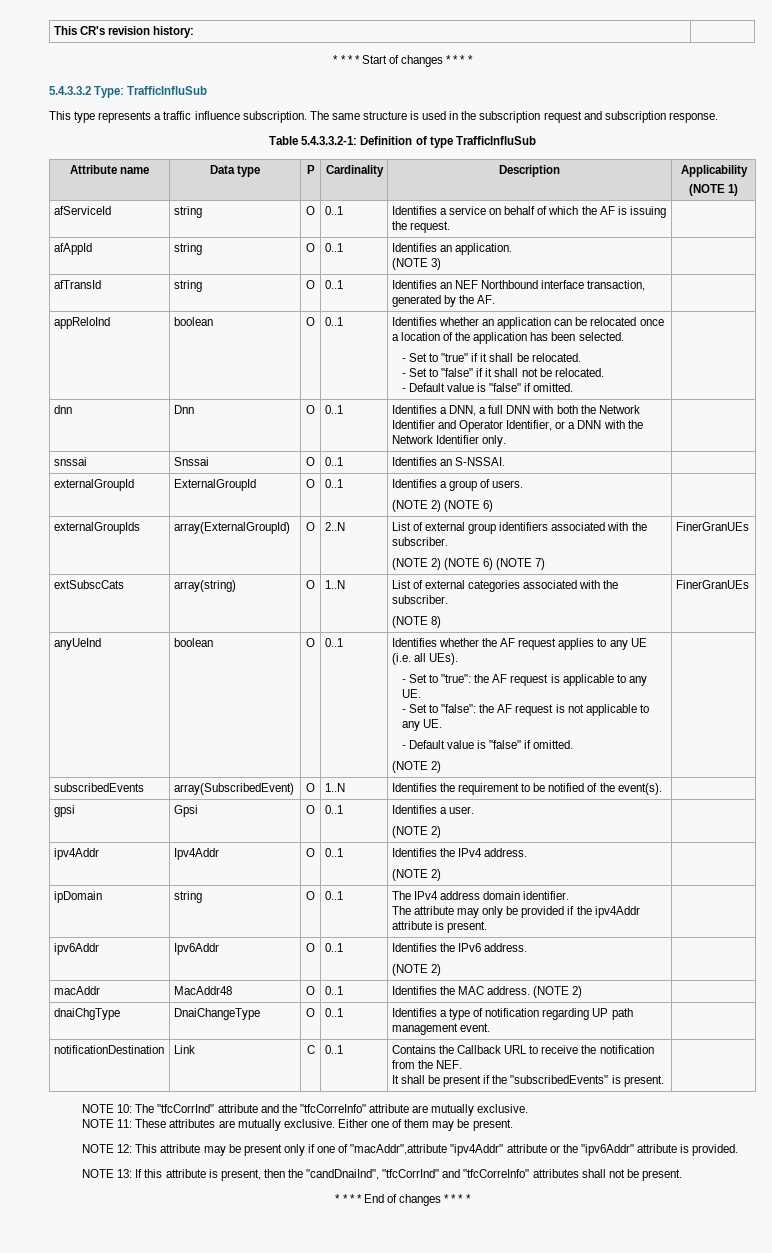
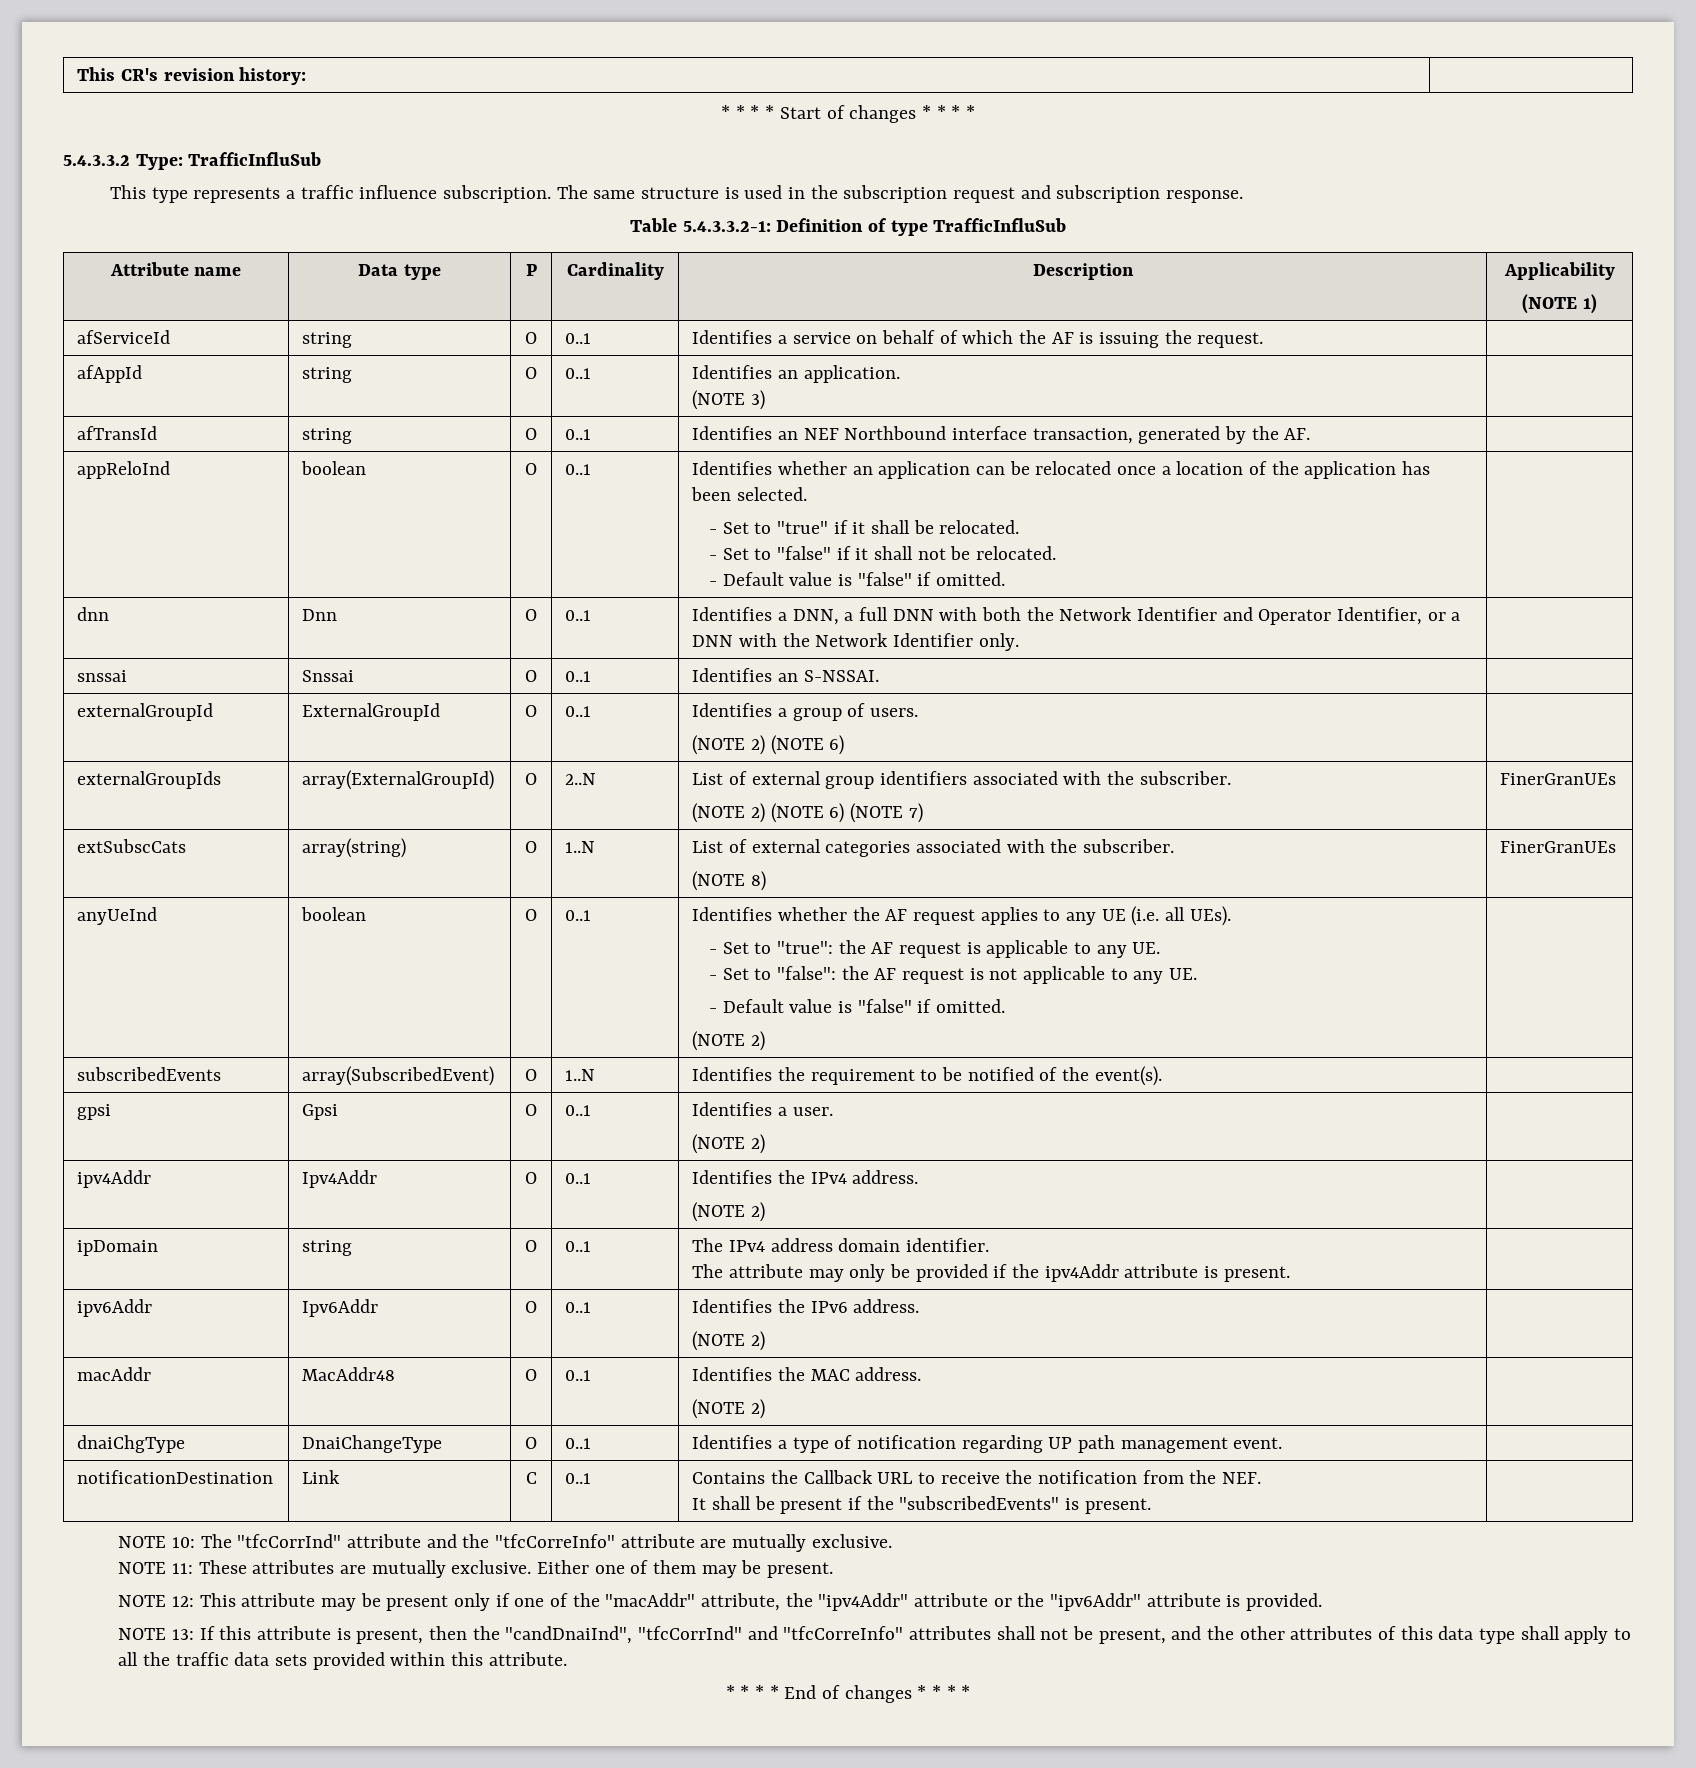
(531, 990) none -> (922, 1374) //
[350,1144,448,1155] "macAddr",attribute -> [572,1593,813,1611] the "macAddr" attribute, the
[641,1169,682,1181] present. -> [1098,1626,1631,1644] [118,1652,567,1670] present, and the other attributes of this data type shall apply to all the traffic data sets provided within this attribute.

